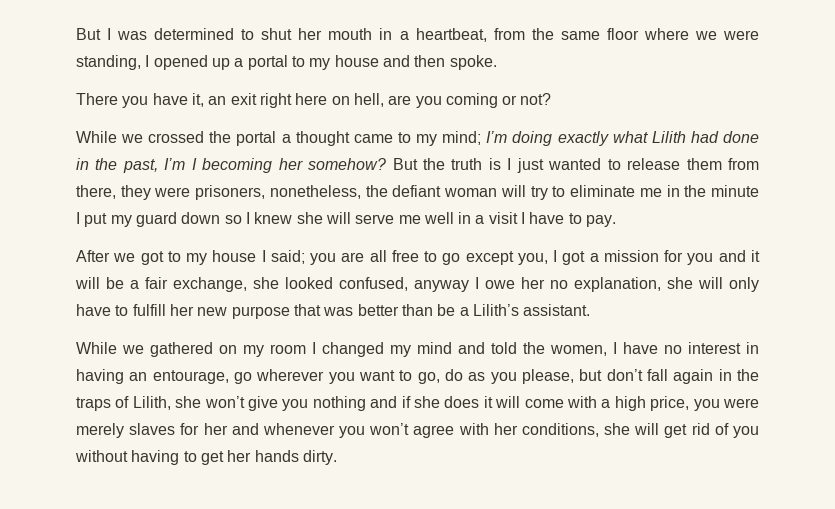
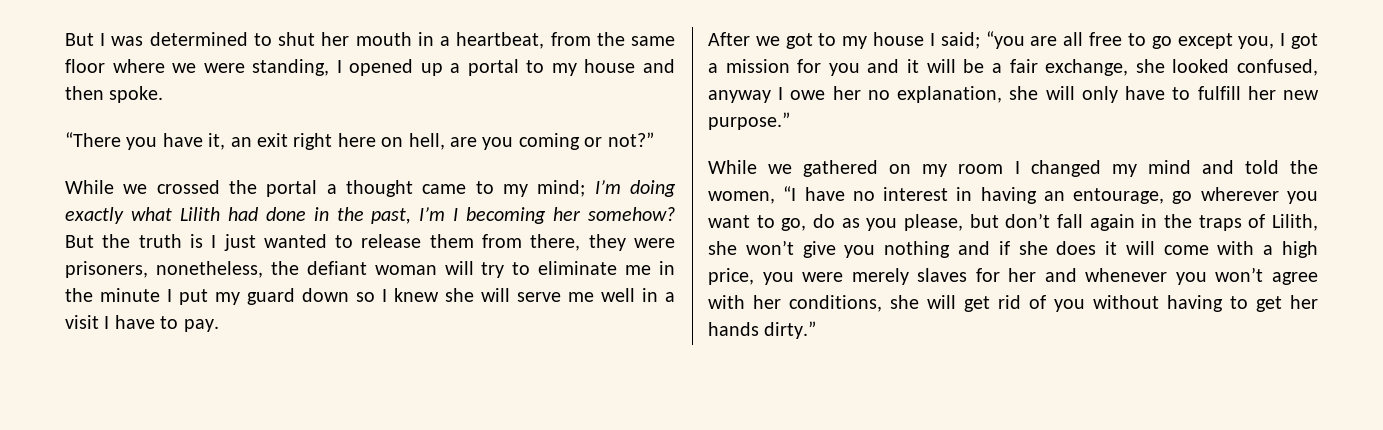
[76,93,118,105] There -> [65,132,121,147] “There
[520,93,552,105] not? -> [607,132,654,147] not?”
[310,253,337,265] you -> [985,31,1025,49] “you
[231,304,591,319] purpose that was better than be a Lilith’s assistant. -> [708,112,790,130] purpose.”
[613,342,617,354] I -> [783,186,797,201] “I
[302,450,337,465] dirty. -> [764,321,817,339] dirty.”

